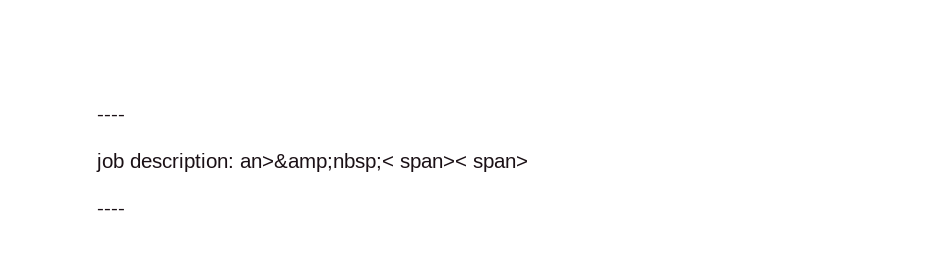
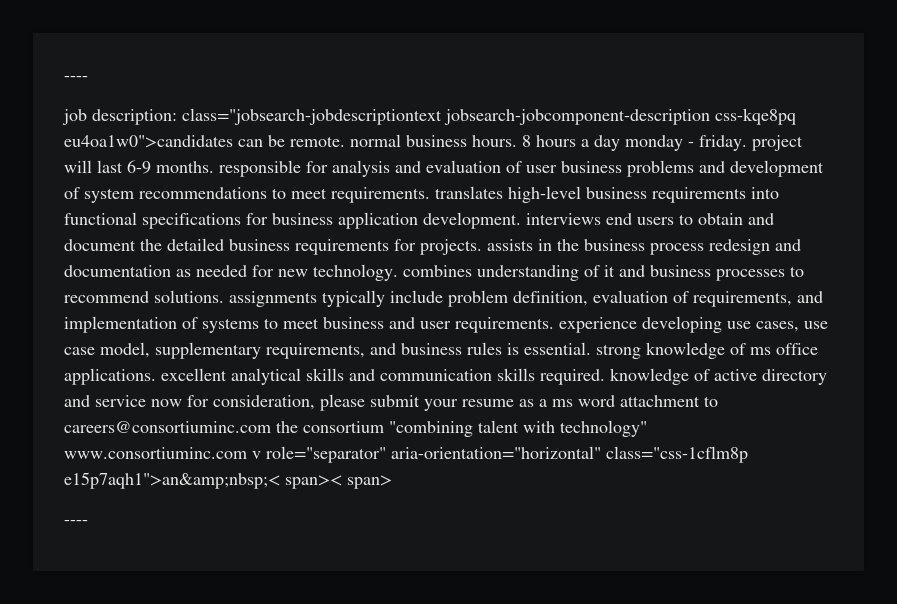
[240,153,394,172] an>&amp;nbsp;< -> [182,108,796,125] [64,134,803,151] [64,160,824,177] [64,186,779,203] [64,212,774,229] [64,238,801,255] [64,264,804,281] [64,290,823,307] [64,316,828,333] [64,342,818,359] [64,368,827,385] [64,394,718,411] [64,420,647,437] [64,446,748,463] [64,472,280,489] class="jobsearch-jobdescriptiontext jobsearch-jobcomponent-description css-kqe8pq eu4oa1w0">candidates can be remote. normal business hours. 8 hours a day monday - friday. project will last 6-9 months. responsible for analysis and evaluation of user business problems and development of system recommendations to meet requirements. translates high-level business requirements into functional specifications for business application development. interviews end users to obtain and document the detailed business requirements for projects. assists in the business process redesign and documentation as needed for new technology. combines understanding of it and business processes to recommend solutions. assignments typically include problem definition, evaluation of requirements, and implementation of systems to meet business and user requirements. experience developing use cases, use case model, supplementary requirements, and business rules is essential. strong knowledge of ms office applications. excellent analytical skills and communication skills required. knowledge of active directory and service now for consideration, please submit your resume as a ms word attachment to careers@consortiuminc.com the consortium "combining talent with technology" www.consortiuminc.com v role="separator" aria-orientation="horizontal" class="css-1cflm8p e15p7aqh1">an&amp;nbsp;<

